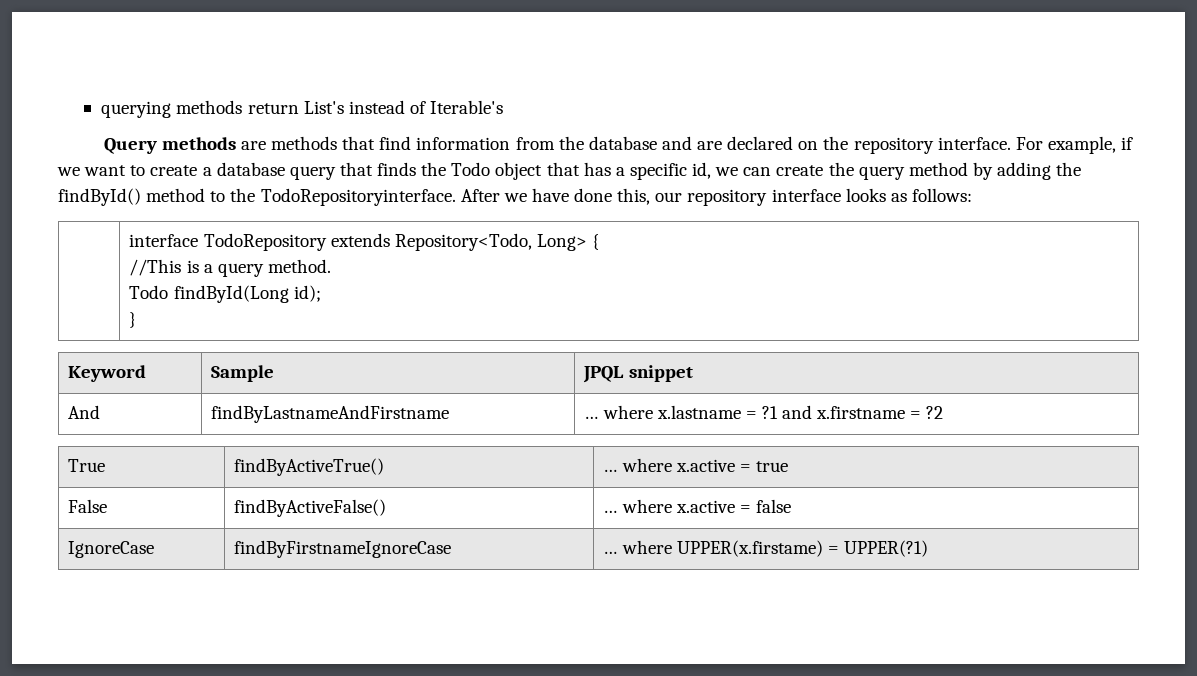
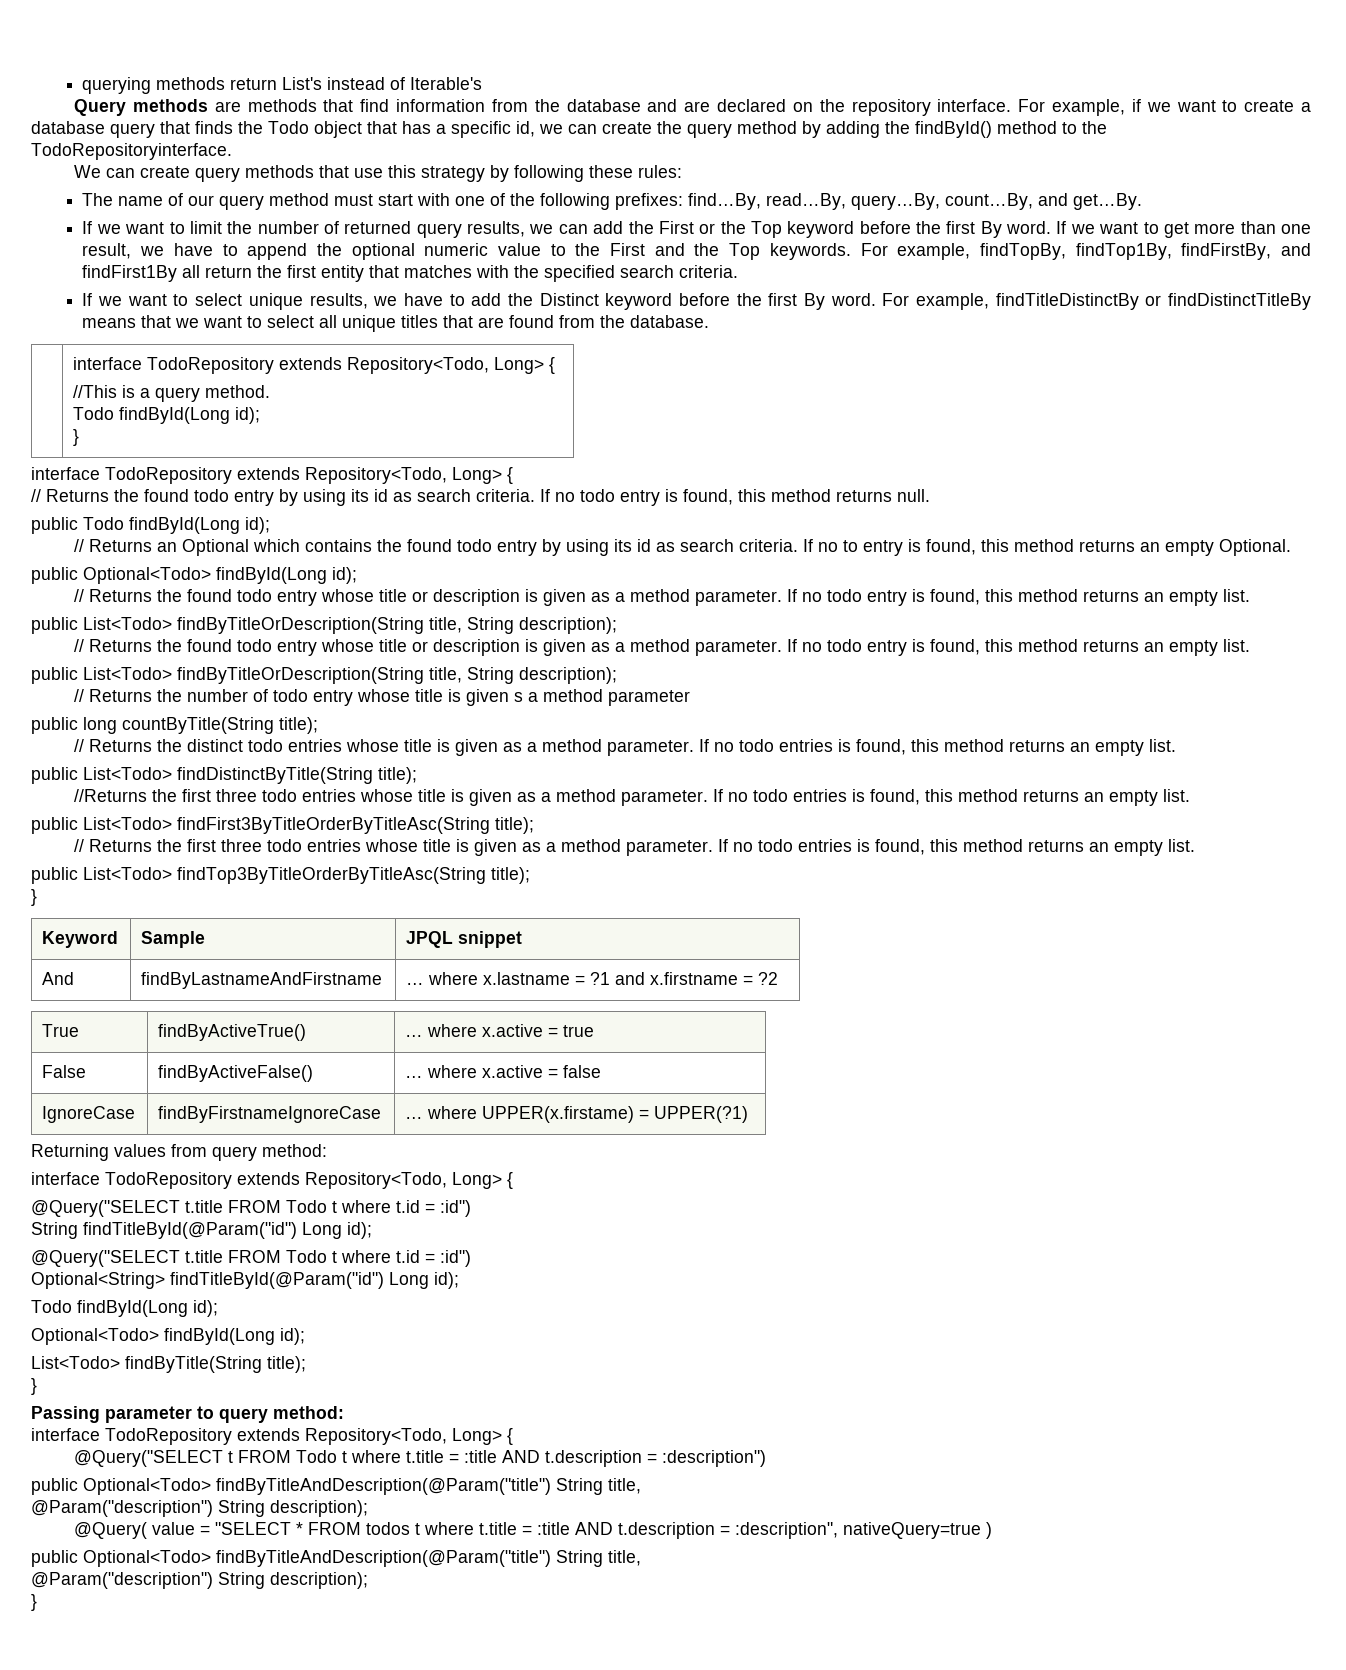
[460,188,972,206] After we have done this, our repository interface looks as follows: -> [74,165,683,182] [82,193,1143,210] [82,221,1311,238] [82,243,1312,260] [82,265,739,282] [82,293,1312,310] [82,315,710,332] // We can create query methods that use this strategy by following these rules: // The name of our query method must start with one of the following prefixes: find…By, read…By, query…By, count…By, and get…By. // If we want to limit the number of returned query results, we can add the First or the Top keyword before the first By word. If we want to get more than one result, we have to append the optional numeric value to the First and the Top keywords. For example, findTopBy, findTop1By, findFirstBy, and findFirst1By all return the first entity that matches with the specified search criteria. // If we want to select unique results, we have to add the Distinct keyword before the first By word. For example, findTitleDistinctBy or findDistinctTitleBy means that we want to select all unique titles that are found from the database.
(137, 320) none -> [31,467,513,484] [31,489,930,506] [31,517,270,534] [74,539,1292,556] [31,567,357,584] [74,589,1251,606] [31,617,617,634] [74,639,1251,656] [31,667,617,684] [74,689,691,706] [31,717,318,734] [74,739,1177,756] [31,767,417,784] [74,789,1191,806] [31,817,534,834] [74,839,1196,856] [31,867,530,884] [31,889,37,906] // interface TodoRepository extends Repository<Todo, Long> { // // Returns the found todo entry by using its id as search criteria. If no todo entry is found, this method returns null. // public Todo findById(Long id); // // Returns an Optional which contains the found todo entry by using its id as search criteria. If no to entry is found, this method returns an empty Optional. // public Optional<Todo> findById(Long id); // // Returns the found todo entry whose title or description is given as a method parameter. If no todo entry is found, this method returns an empty list. // public List<Todo> findByTitleOrDescription(String title, String description); // // Returns the found todo entry whose title or description is given as a method parameter. If no todo entry is found, this method returns an empty list. // public List<Todo> findByTitleOrDescription(String title, String description); // // Returns the number of todo entry whose title is given s a method parameter // public long countByTitle(String title); // // Returns the distinct todo entries whose title is given as a method parameter. If no todo entries is found, this method returns an empty list. // public List<Todo> findDistinctByTitle(String title); // //Returns the first three todo entries whose title is given as a method parameter. If no todo entries is found, this method returns an empty list. // public List<Todo> findFirst3ByTitleOrderByTitleAsc(String title); // // Returns the first three todo entries whose title is given as a method parameter. If no todo entries is found, this method returns an empty list. // public List<Todo> findTop3ByTitleOrderByTitleAsc(String title); // }
(928, 548) none -> [31,1144,327,1161] [31,1172,513,1189] [31,1200,471,1217] [31,1222,372,1239] [31,1250,471,1267] [31,1272,459,1289] [31,1300,218,1317] [31,1328,305,1345] [31,1356,306,1373] [31,1378,37,1395] [31,1406,344,1423] [31,1428,513,1445] [74,1450,767,1467] [31,1478,641,1495] [31,1500,368,1517] [74,1522,993,1539] [31,1550,641,1567] [31,1572,368,1589] [31,1594,37,1611] // Returning values from query method: // interface TodoRepository extends Repository<Todo, Long> { // @Query("SELECT t.title FROM Todo t where t.id = :id") // String findTitleById(@Param("id") Long id); // @Query("SELECT t.title FROM Todo t where t.id = :id") // Optional<String> findTitleById(@Param("id") Long id); // Todo findById(Long id); // Optional<Todo> findById(Long id); // List<Todo> findByTitle(String title); // } // Passing parameter to query method: // interface TodoRepository extends Repository<Todo, Long> { // @Query("SELECT t FROM Todo t where t.title = :title AND t.description = :description") // public Optional<Todo> findByTitleAndDescription(@Param("title") String title, // @Param("description") String description); // @Query( value = "SELECT * FROM todos t where t.title = :title AND t.description = :description", nativeQuery=true ) // public Optional<Todo> findByTitleAndDescription(@Param("title") String title, // @Param("description") String description); // }

